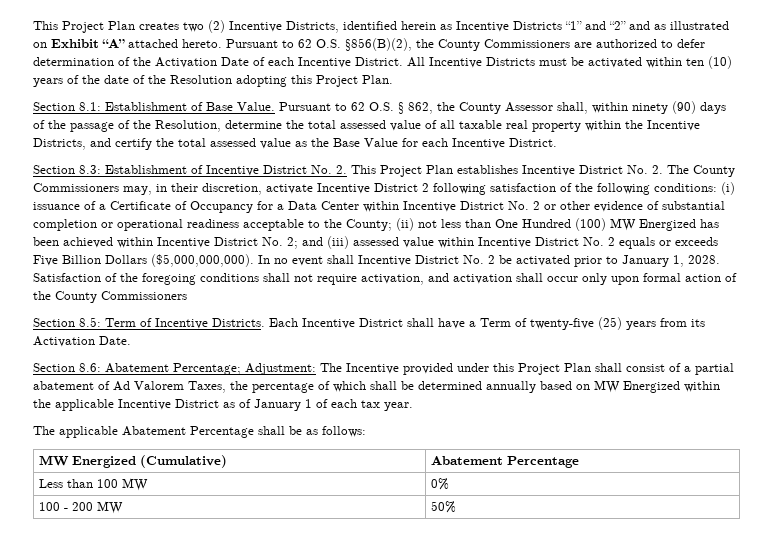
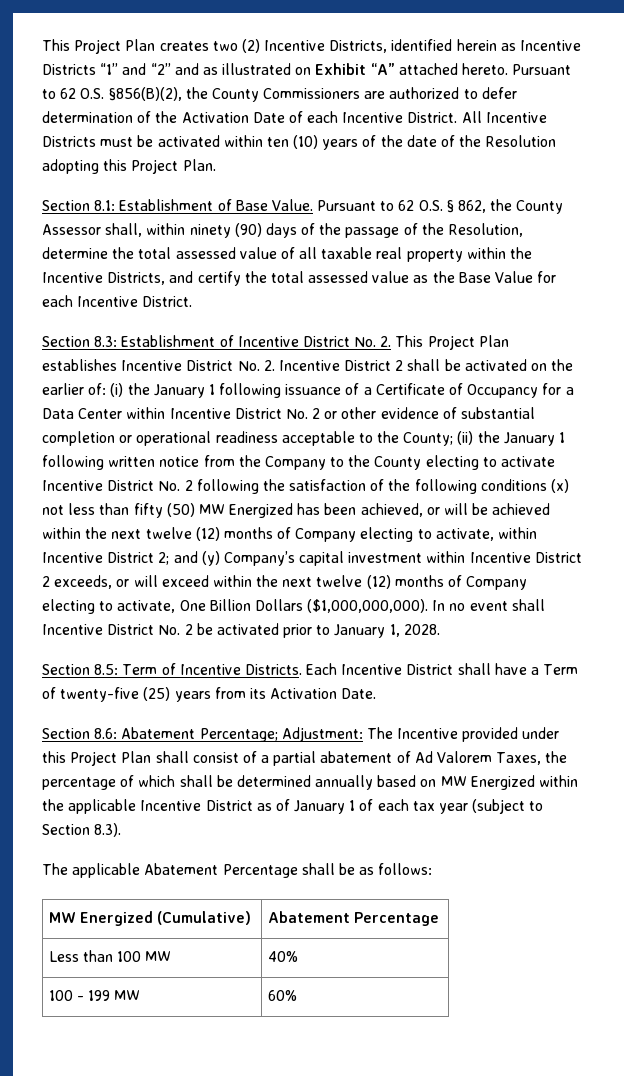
[667,165,735,177] [33,182,735,195] The County Commissioners may, in their discretion, activate Incentive District 2 following satisfaction of the following conditions: (i) -> [278,359,574,371] [42,383,282,398] Incentive District 2 shall be activated on the earlier of: (i) the January 1 following
[418,218,719,231] [33,237,283,248] not less than One Hundred (100) MW Energized has been achieved within Incentive District No. -> [477,431,566,446] [42,455,556,470] [42,479,570,494] [42,503,551,518] [42,527,538,542] [42,552,155,563] the January 1 following written notice from the Company to the County electing to activate Incentive District No. 2 following the satisfaction of the following conditions (x) not less than fifty (50) MW Energized has been achieved, or will be achieved within the next twelve (12) months of Company electing to activate, within Incentive District
[327,236,718,249] [33,255,58,266] (iii) assessed value within Incentive District No. 2 equals or exceeds Five -> [201,551,582,566] [42,575,528,590] [42,599,206,614] (y) Company’s capital investment within Incentive District 2 exceeds, or will exceed within the next twelve (12) months of Company electing to activate, One
[151,254,254,267] ($5,000,000,000). -> [307,599,429,613] ($1,000,000,000).
[33,273,737,285] [33,291,187,303] Satisfaction of the foregoing conditions shall not require activation, and activation shall occur only upon formal action of the County Commissioners -> (440, 629) none
[384,402,413,411] year. -> [439,799,544,814] [42,823,122,837] year (subject to Section 8.3).
[431,478,450,490] 0% -> [267,951,298,962] 40%
[72,501,124,514] [431,501,457,513] 200 MW | 50% -> [88,990,141,1001] [267,990,297,1001] 199 MW | 60%

